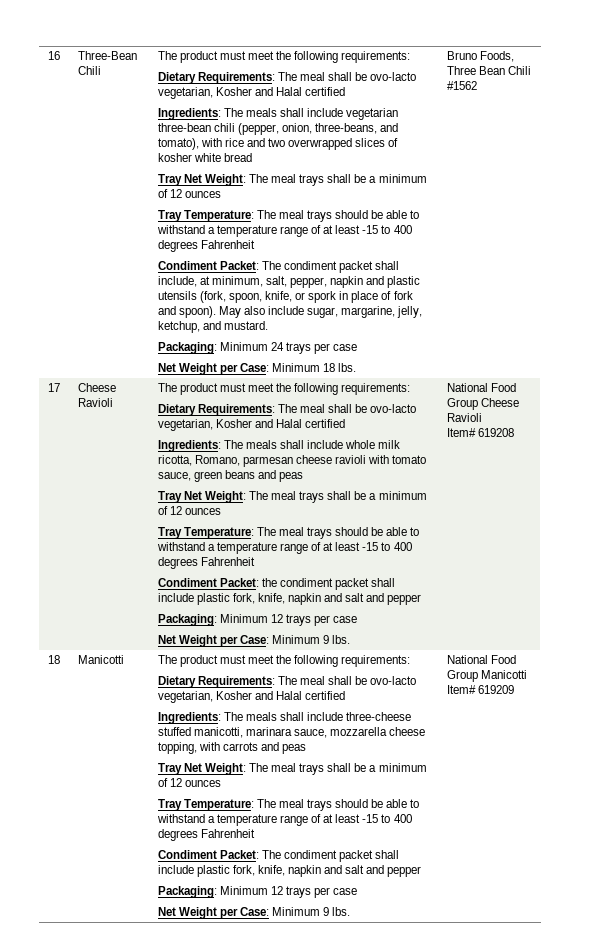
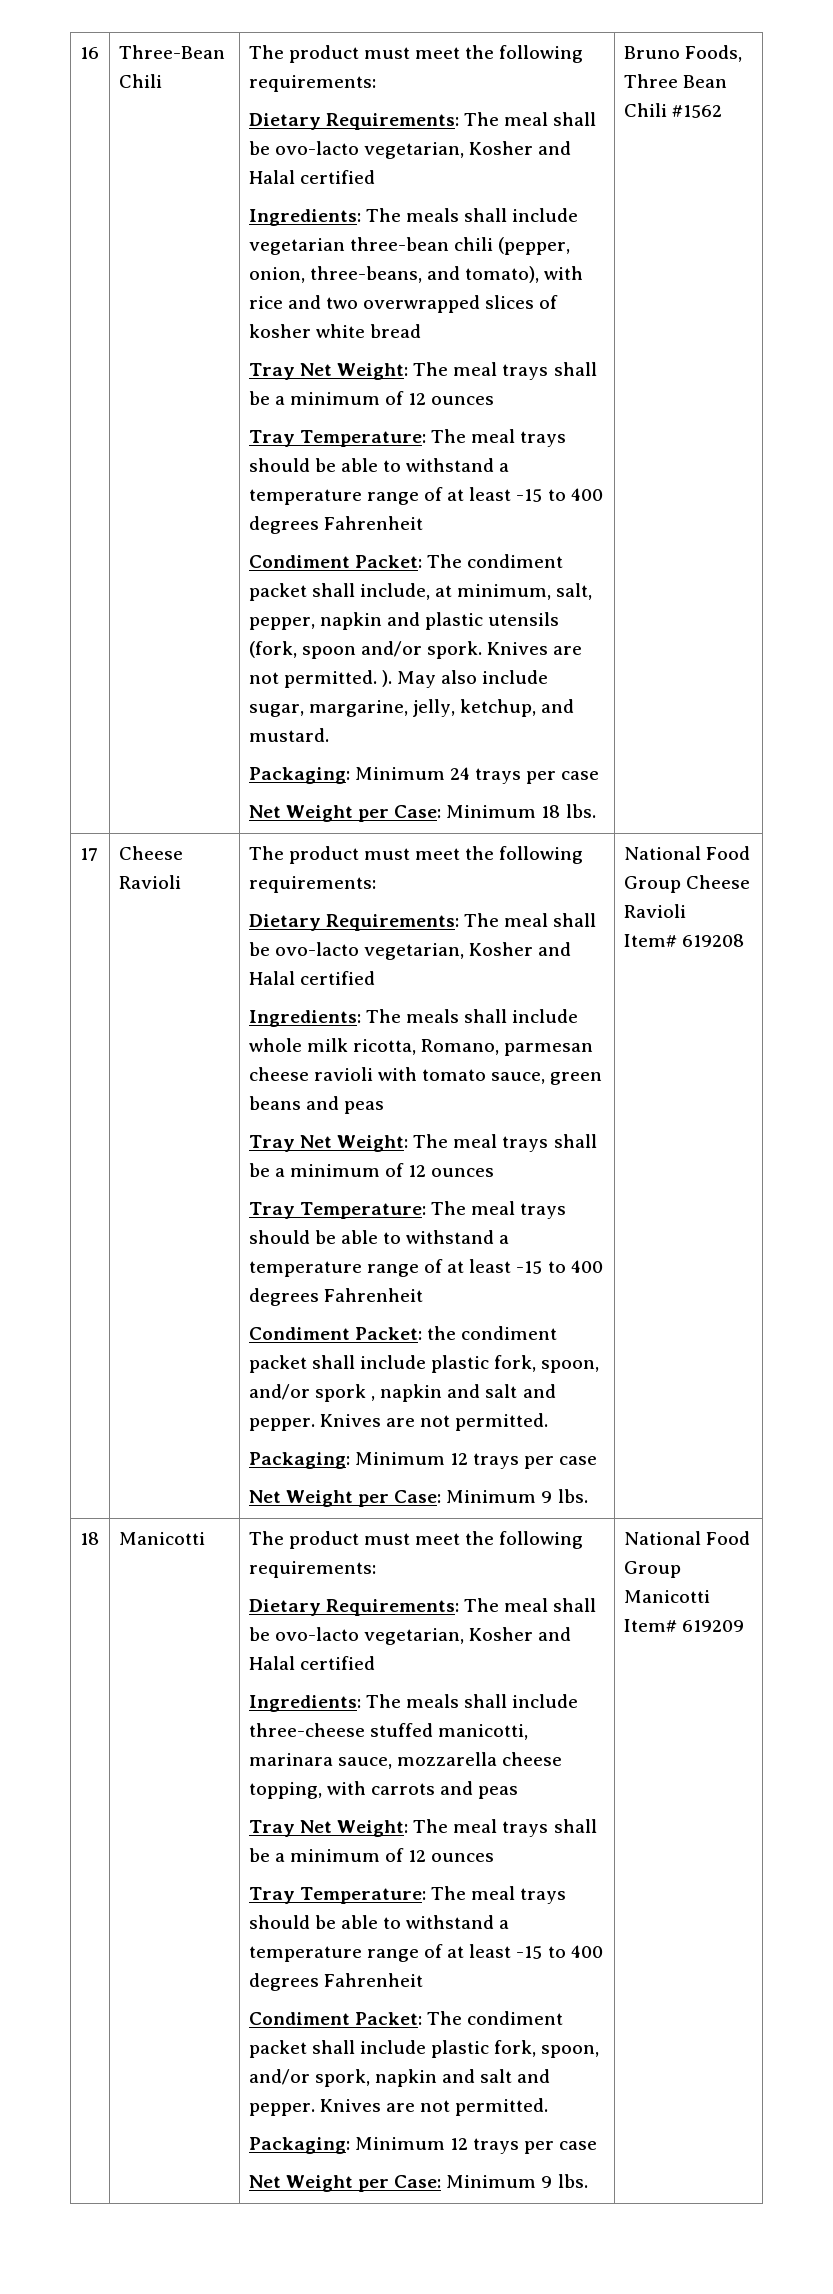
[228,291,413,303] [157,306,216,318] spoon, knife, or spork in place of fork and spoon). -> [301,641,583,659] [248,670,393,688] spoon and/or spork. Knives are not permitted. ).
[257,593,422,605] knife, napkin and salt and pepper -> [541,1360,600,1373] [248,1384,556,1402] [248,1413,549,1431] spoon, and/or spork , napkin and salt and pepper. Knives are not permitted.
[257,865,422,877] knife, napkin and salt and pepper -> [541,2045,600,2058] [248,2069,551,2087] [248,2098,549,2116] spoon, and/or spork, napkin and salt and pepper. Knives are not permitted.

